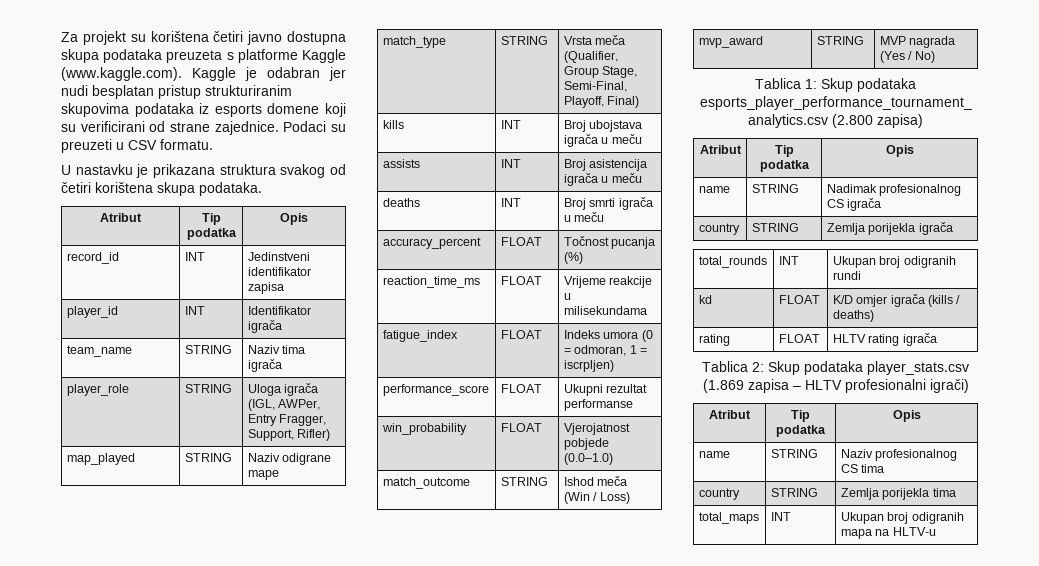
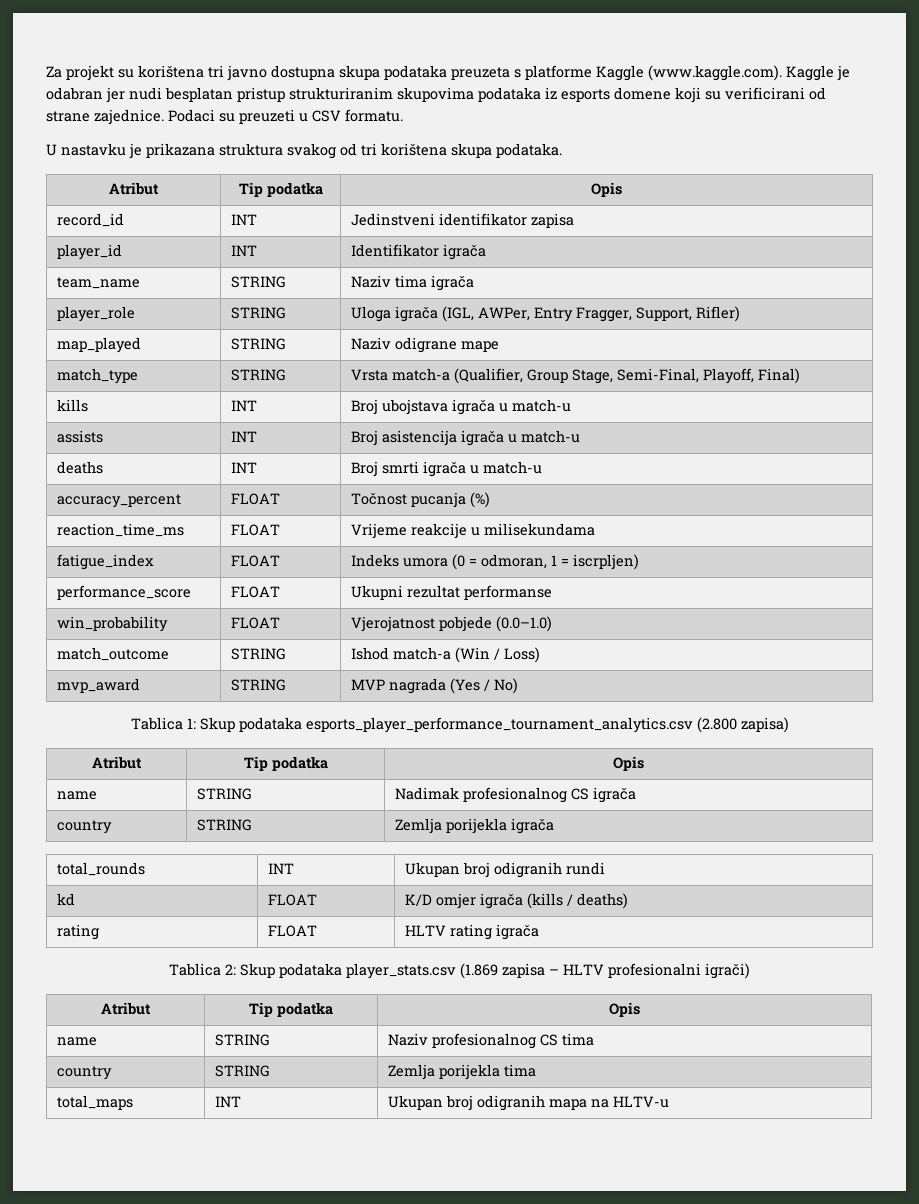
[213,31,244,42] četiri -> [208,65,224,78] tri
[61,182,91,193] četiri -> [361,143,377,156] tri
[595,35,626,45] meča -> [392,368,451,381] match-a
[611,134,642,144] meču -> [512,399,572,412] match-u
[611,173,642,183] meču -> [521,430,581,443] match-u
[574,212,605,222] meču -> [483,461,543,474] match-u
[597,476,628,486] meča -> [393,647,452,660] match-a

